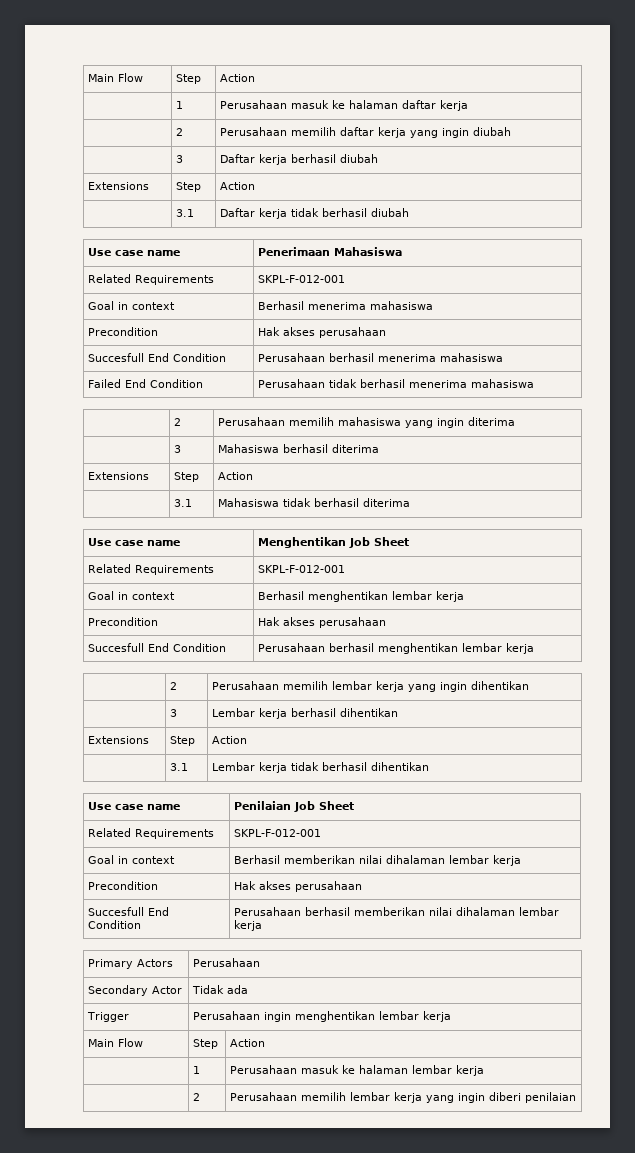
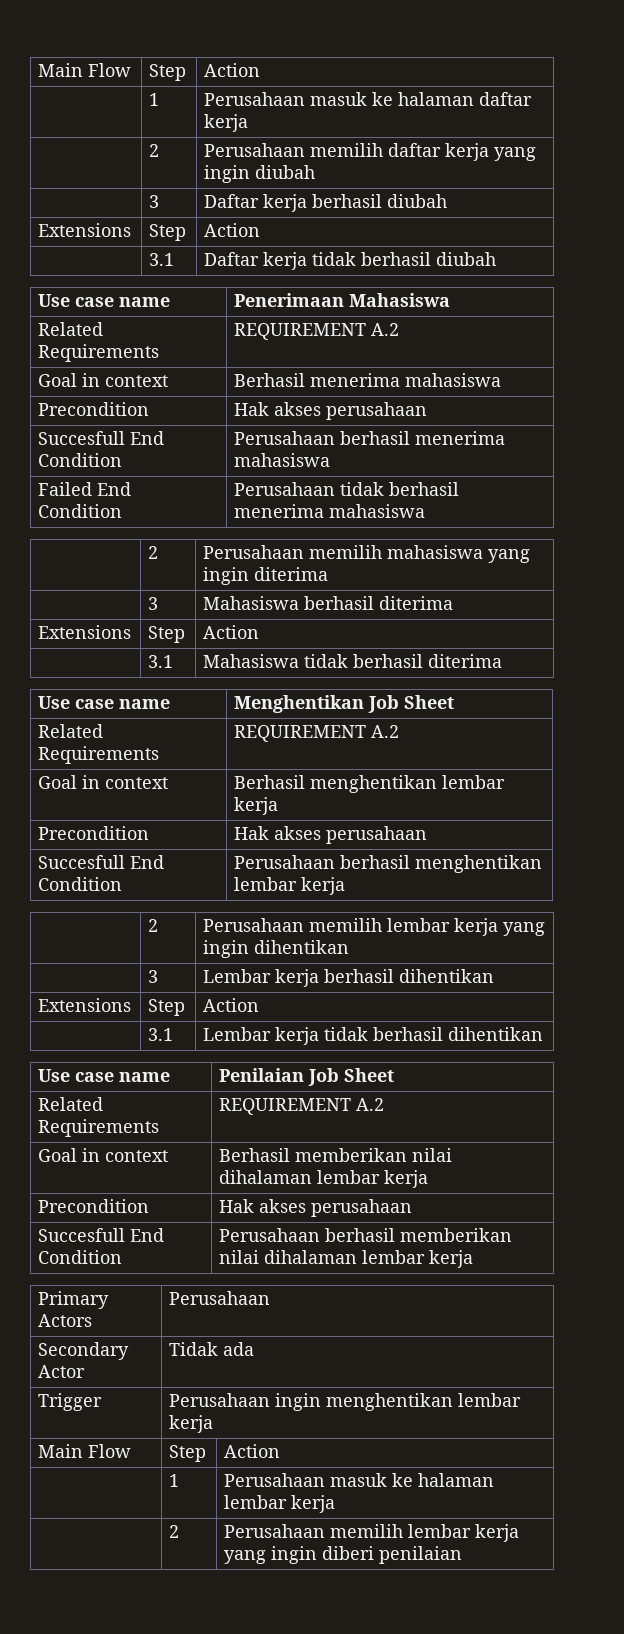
[258,275,346,283] SKPL-F-012-001 -> [234,323,400,340] REQUIREMENT A.2
[258,565,346,573] SKPL-F-012-001 -> [234,725,400,742] REQUIREMENT A.2
[234,829,322,837] SKPL-F-012-001 -> [219,1098,385,1115] REQUIREMENT A.2

